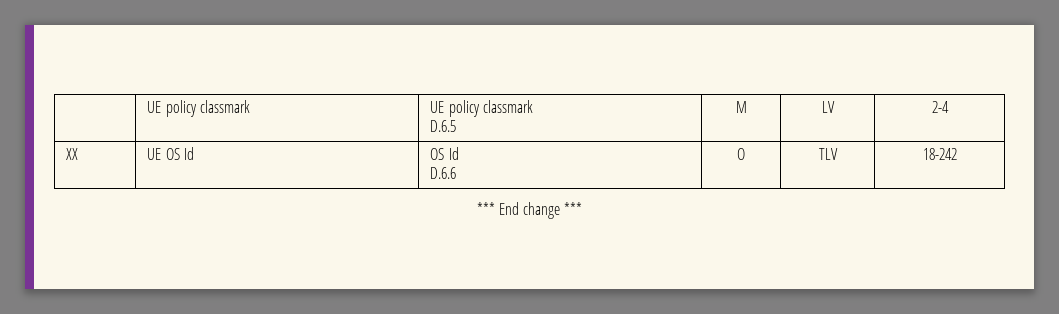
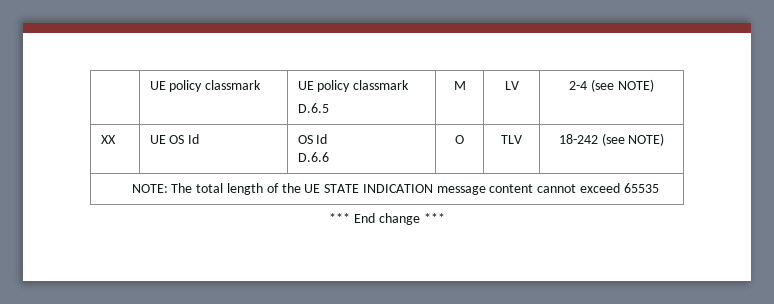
(949, 107) none -> [591,79,654,92] (see NOTE)
(957, 154) none -> [601,133,665,146] [131,183,659,195] (see NOTE) // NOTE: The total length of the UE STATE INDICATION message content cannot exceed 65535

